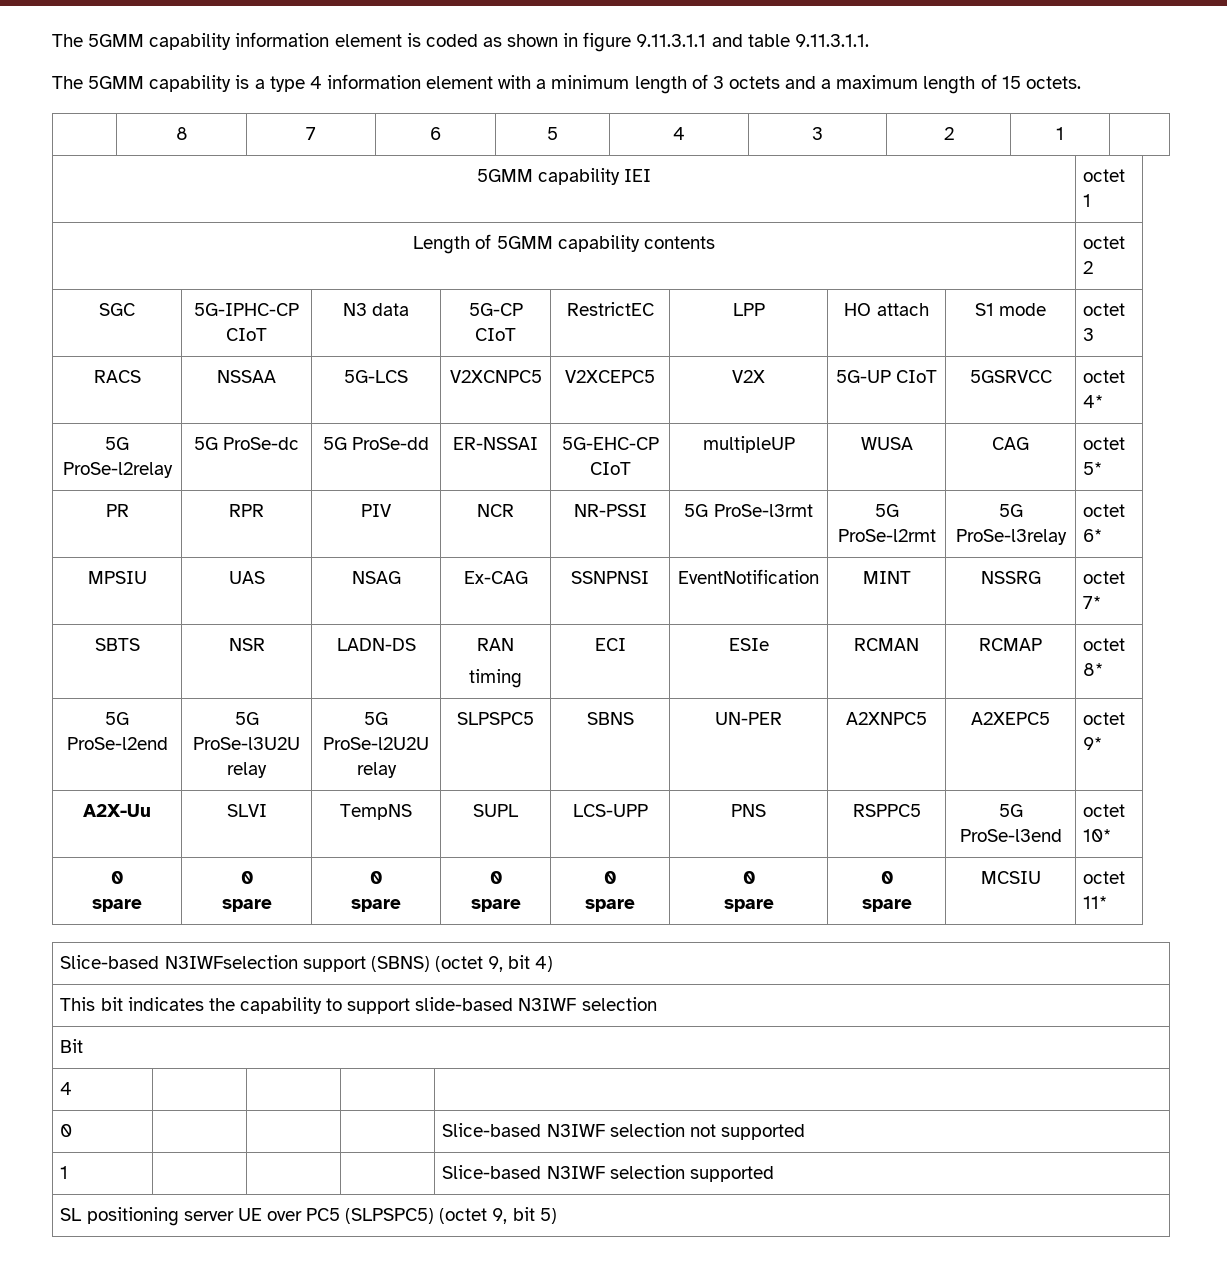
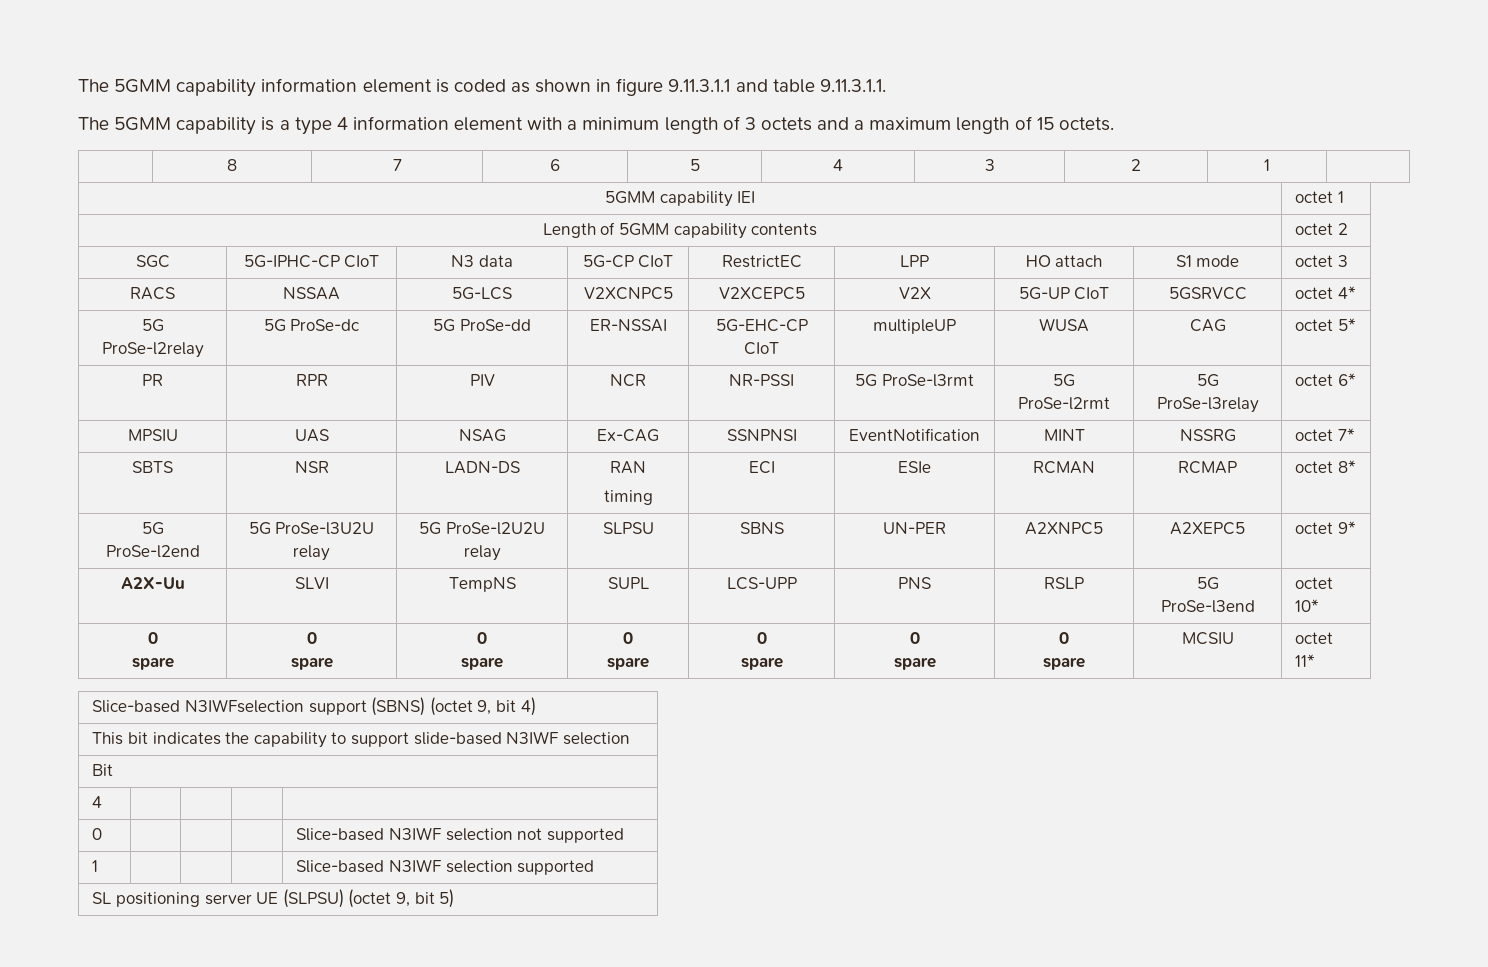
[457,712,534,725] SLPSPC5 -> [602,522,654,534] SLPSU
[852,804,921,817] RSPPC5 -> [1044,577,1084,589] RSLP
[266,1208,435,1224] over PC5 (SLPSPC5) -> [282,889,344,908] (SLPSU)

